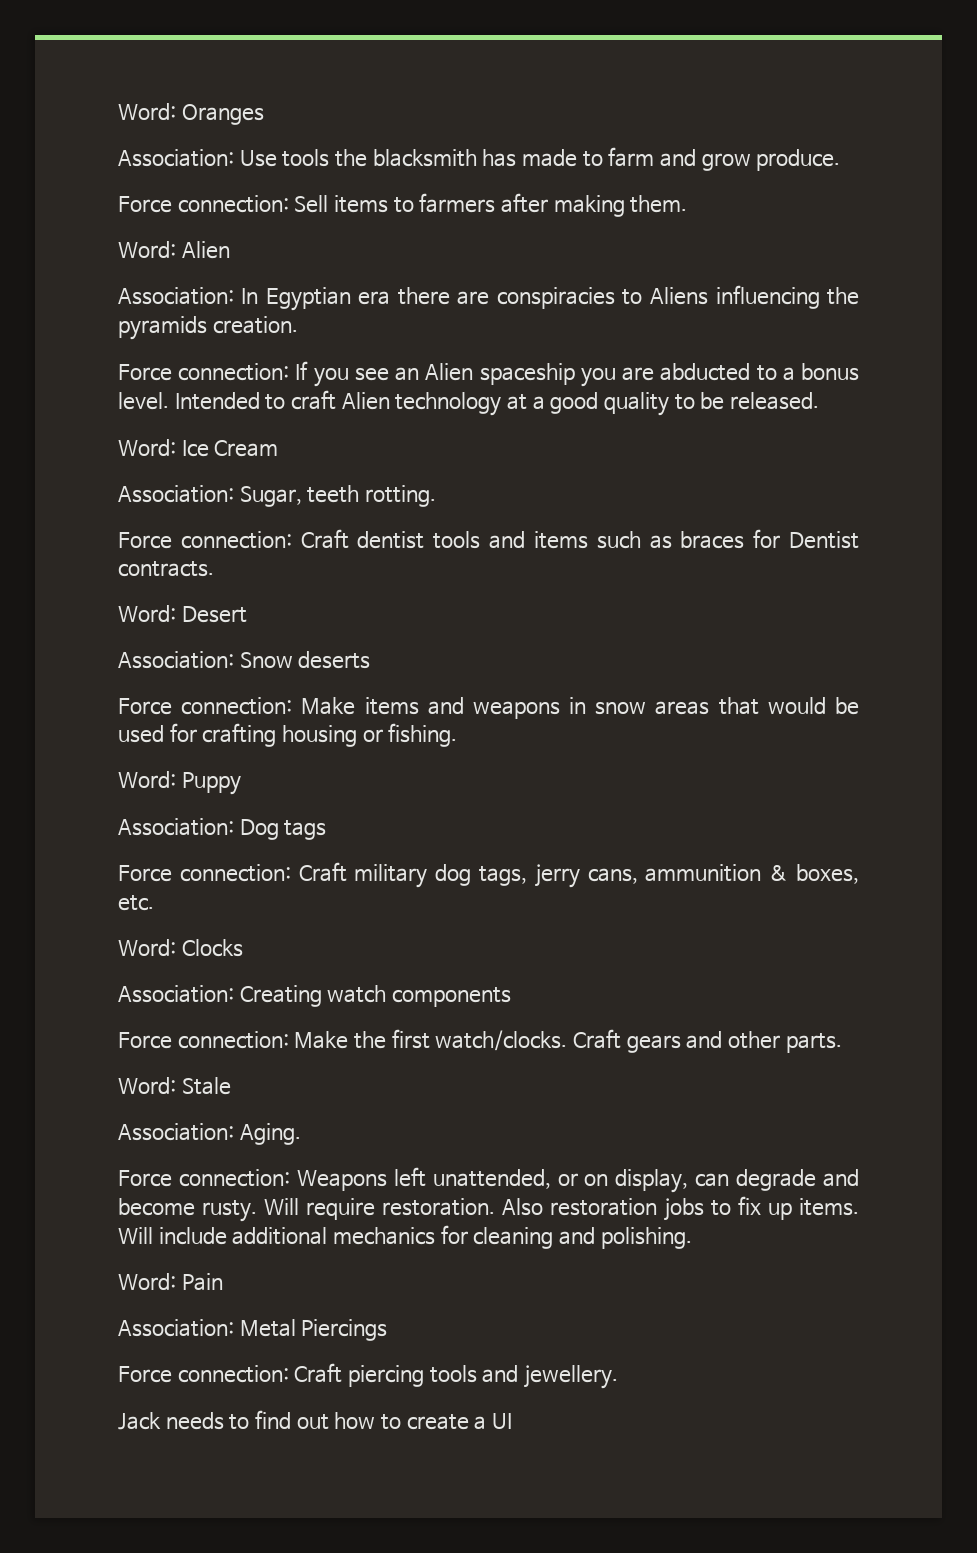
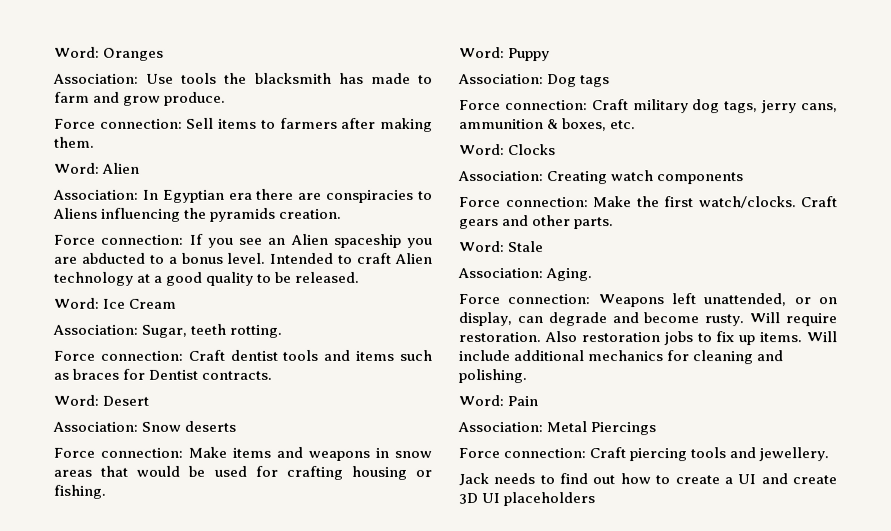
(512, 1421) none -> [760,473,837,485] [458,492,596,507] and create 3D UI placeholders

